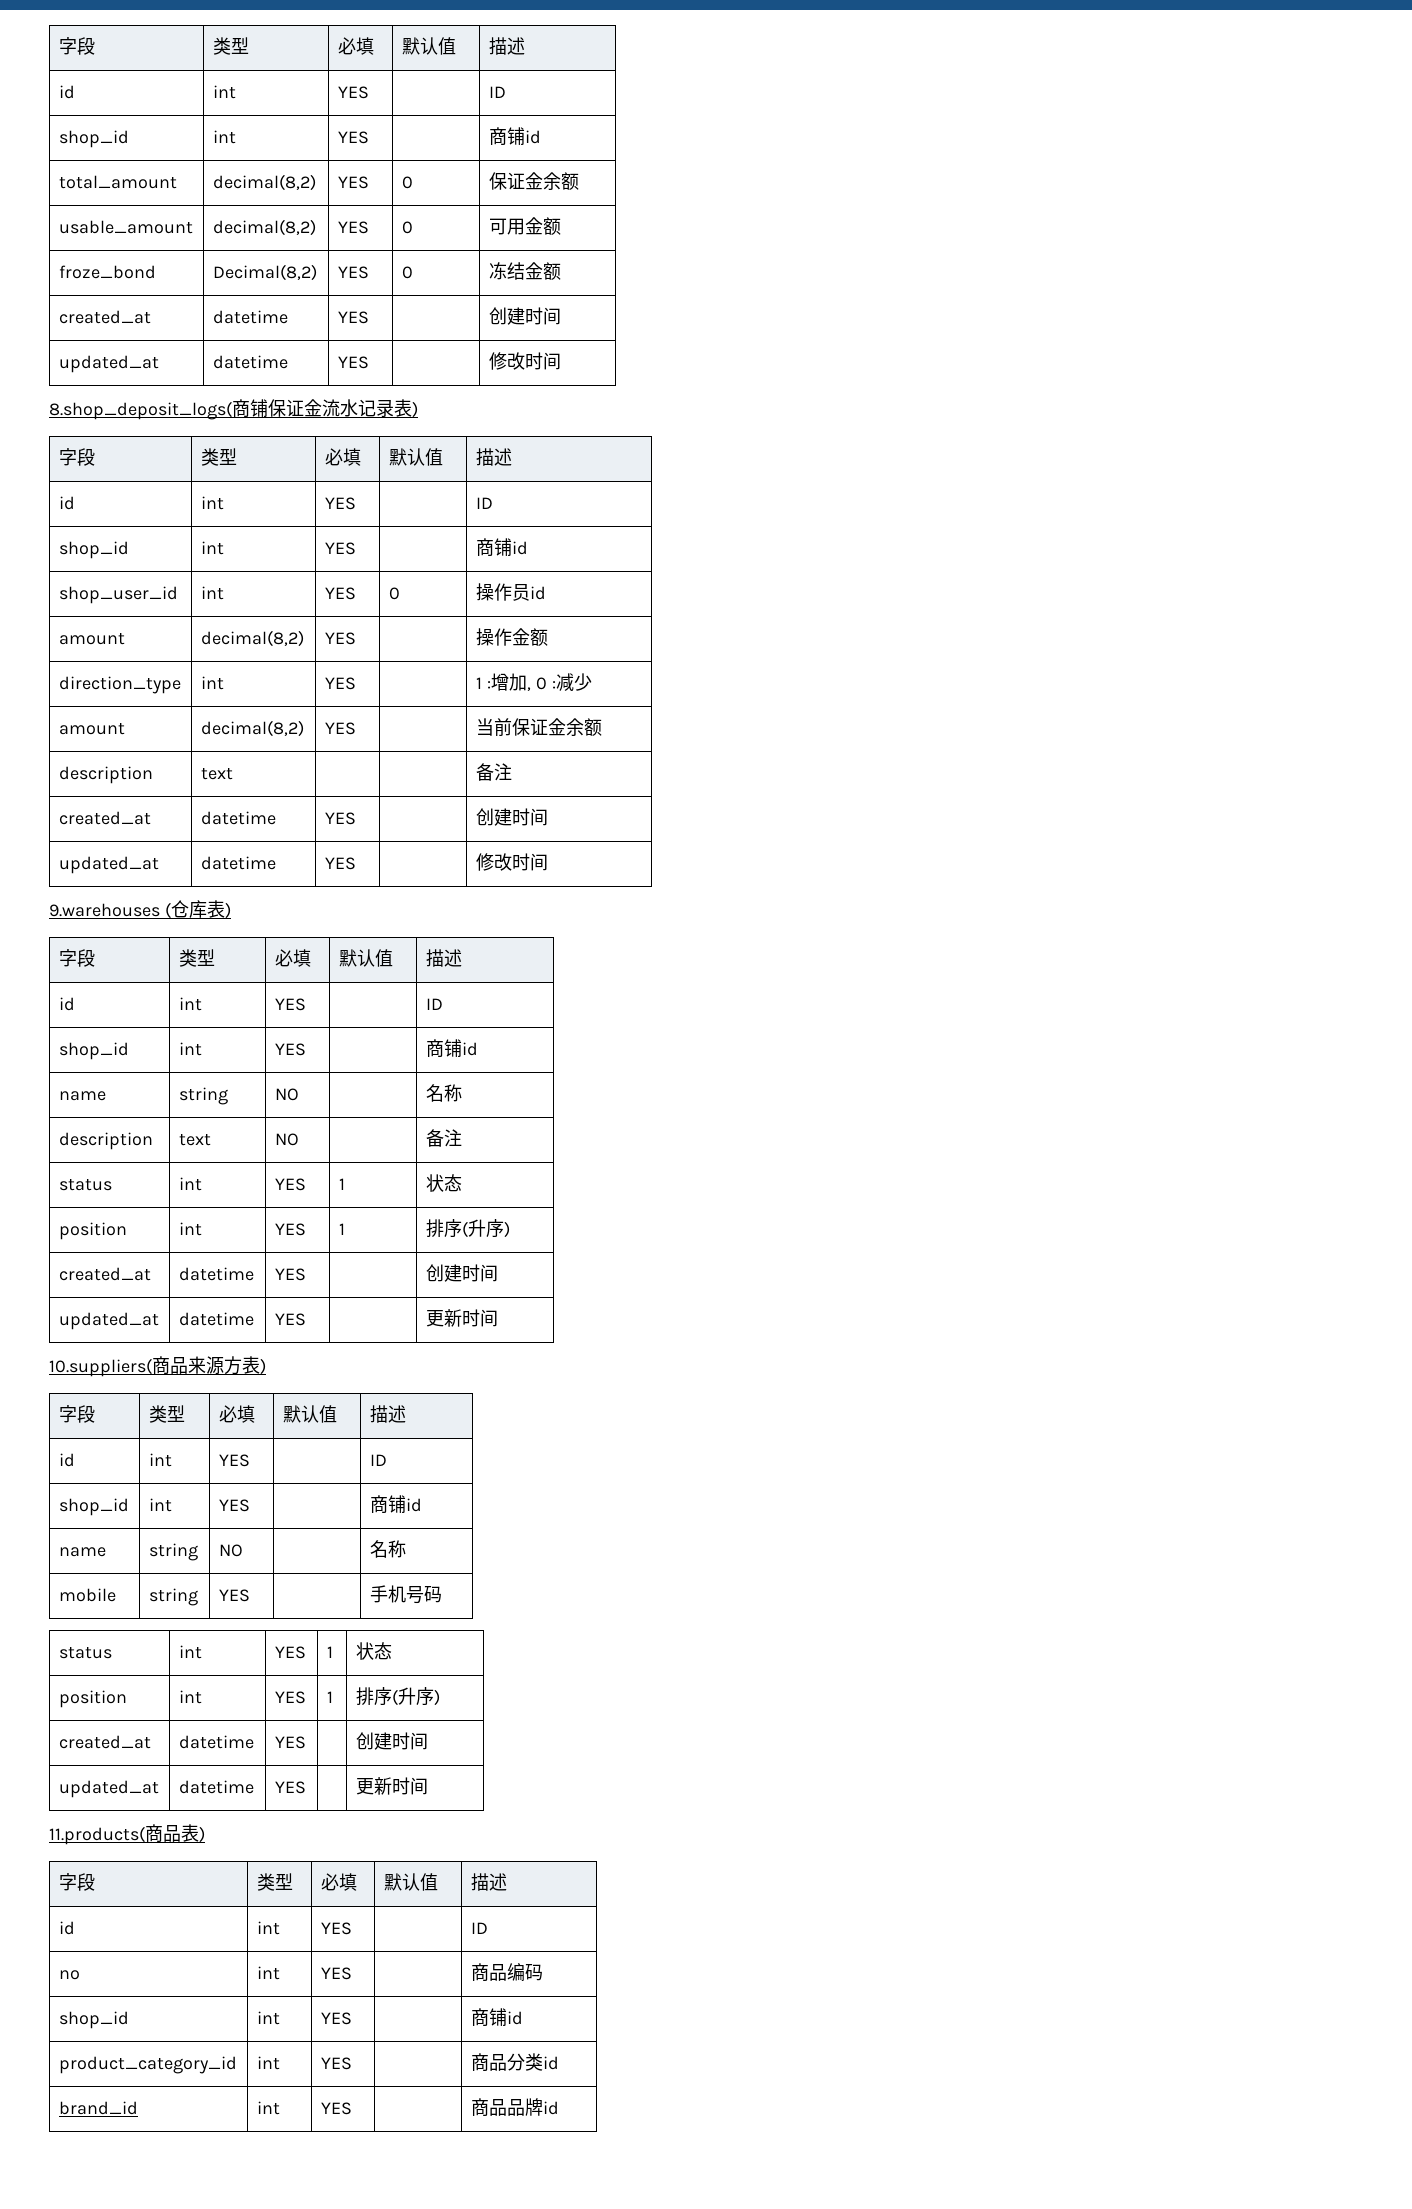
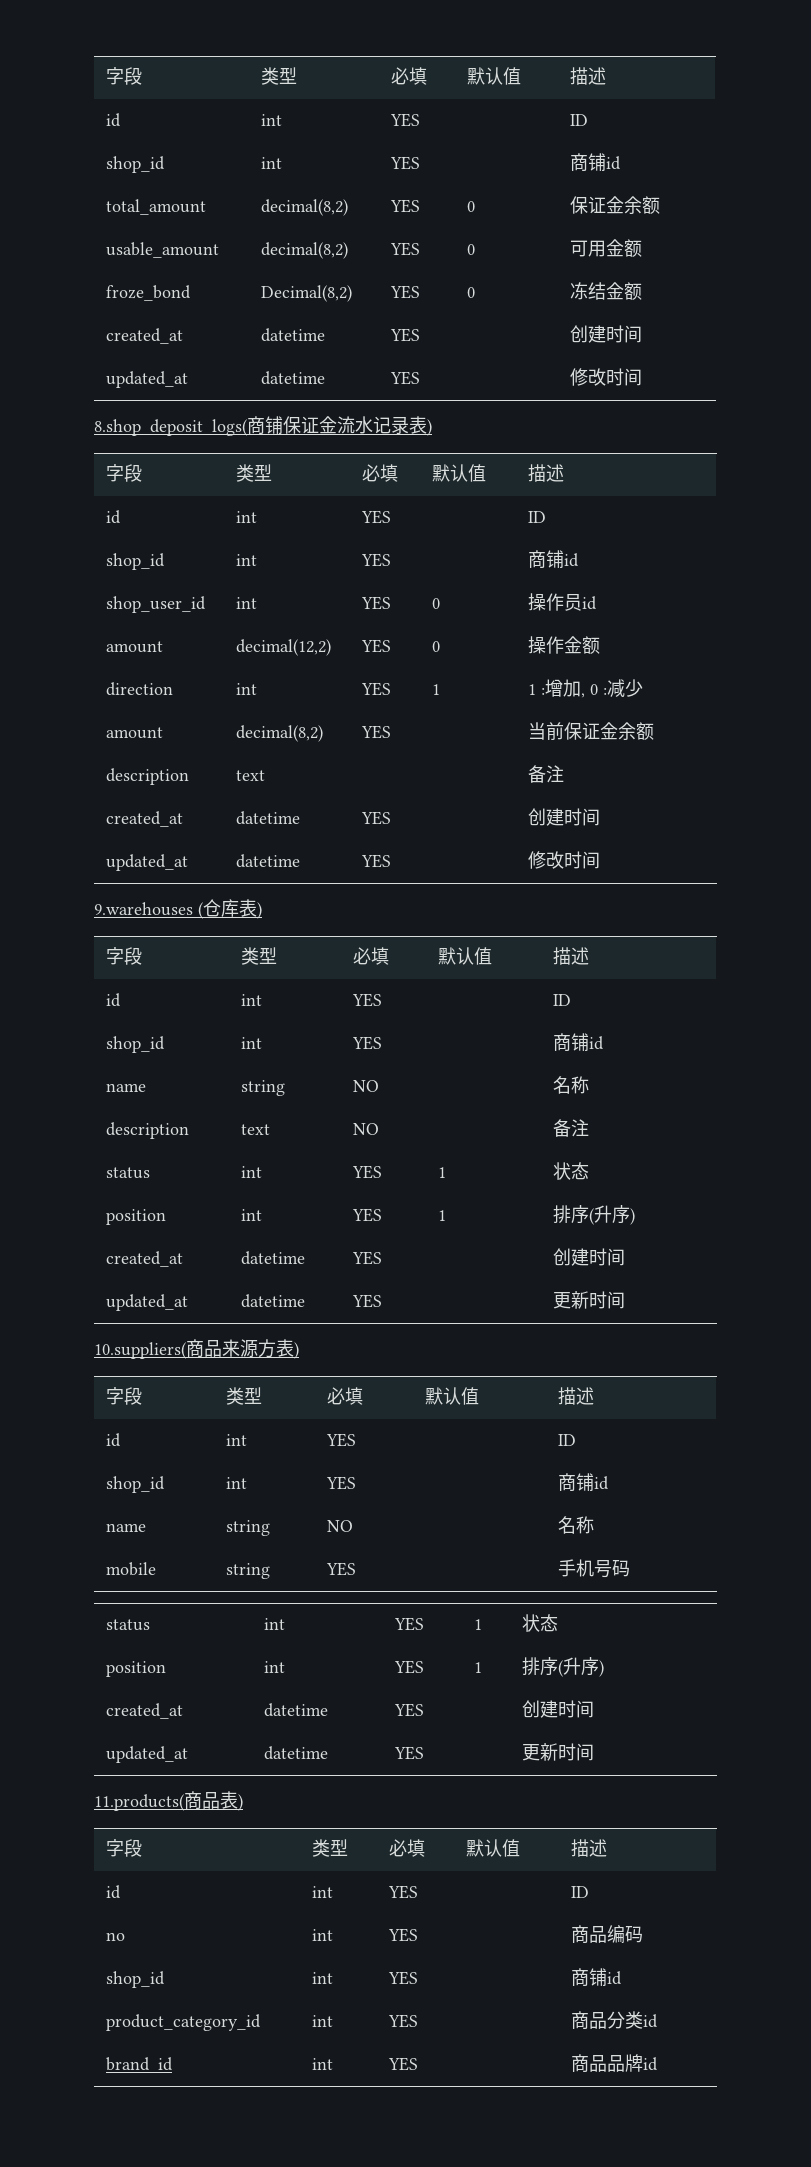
[200,630,304,647] [324,632,356,645] decimal(8,2) | YES | -> [235,639,331,656] [360,639,391,653] [431,641,440,652] decimal(12,2) | YES | 0
[58,676,181,694] [200,676,224,690] [324,677,356,690] direction_type | int | YES | -> [105,682,173,696] [235,683,257,695] [360,682,391,696] [431,684,440,695] direction | int | YES | 1

